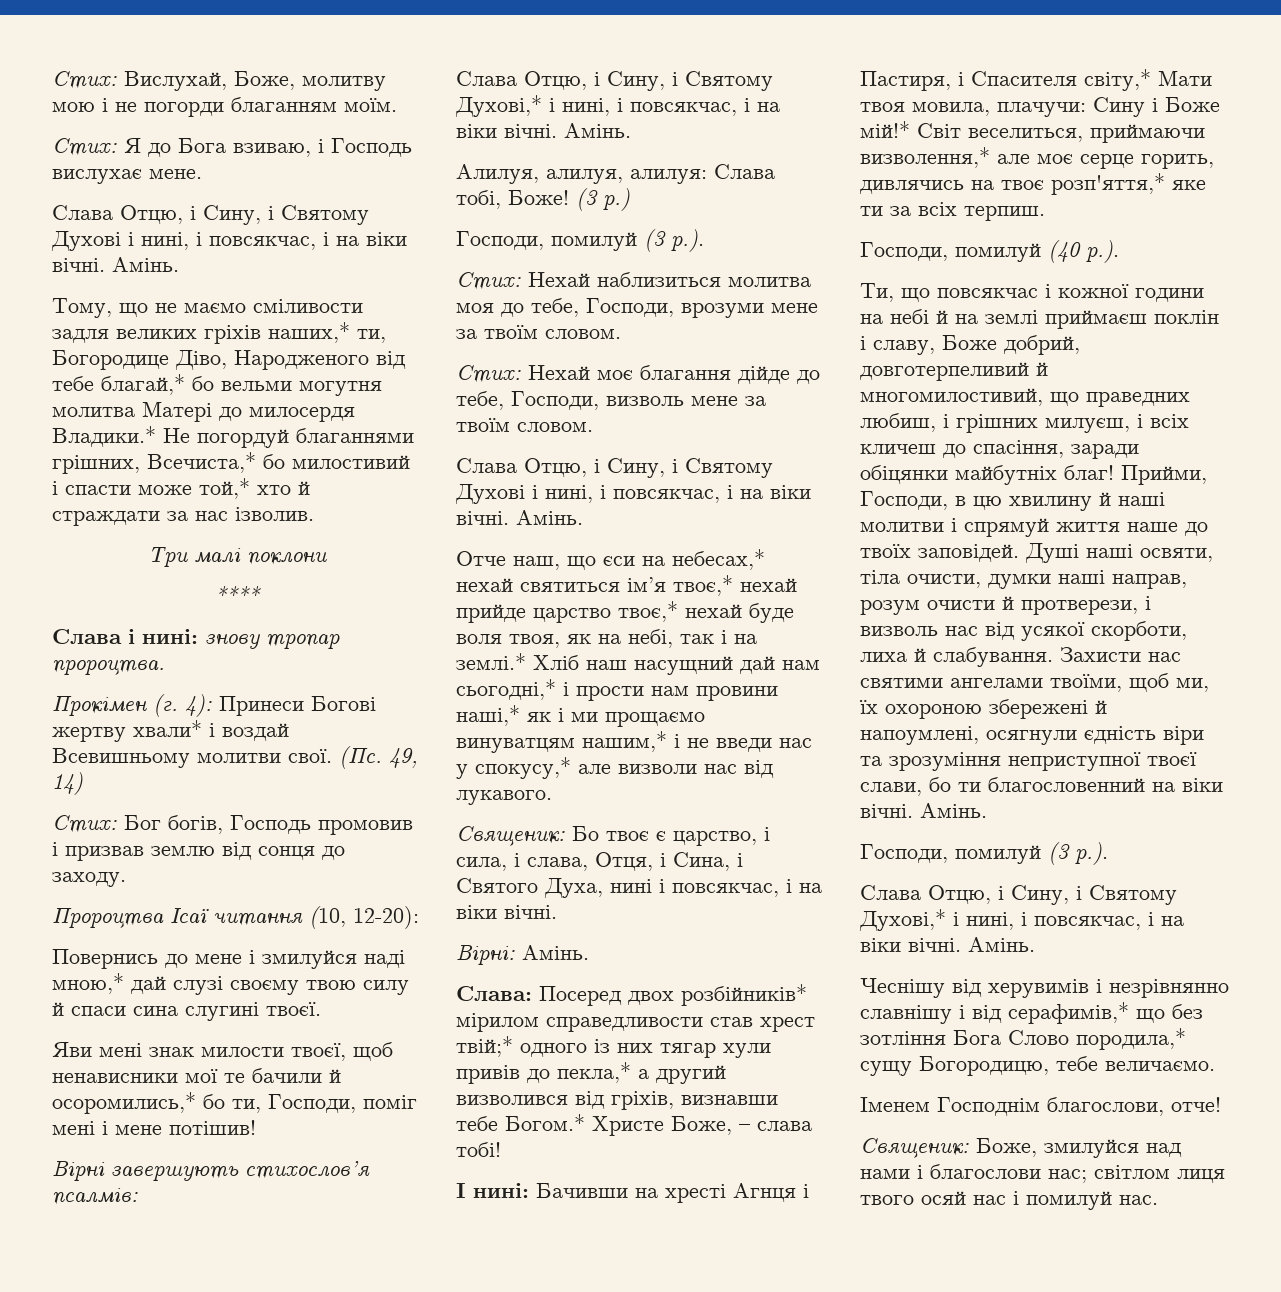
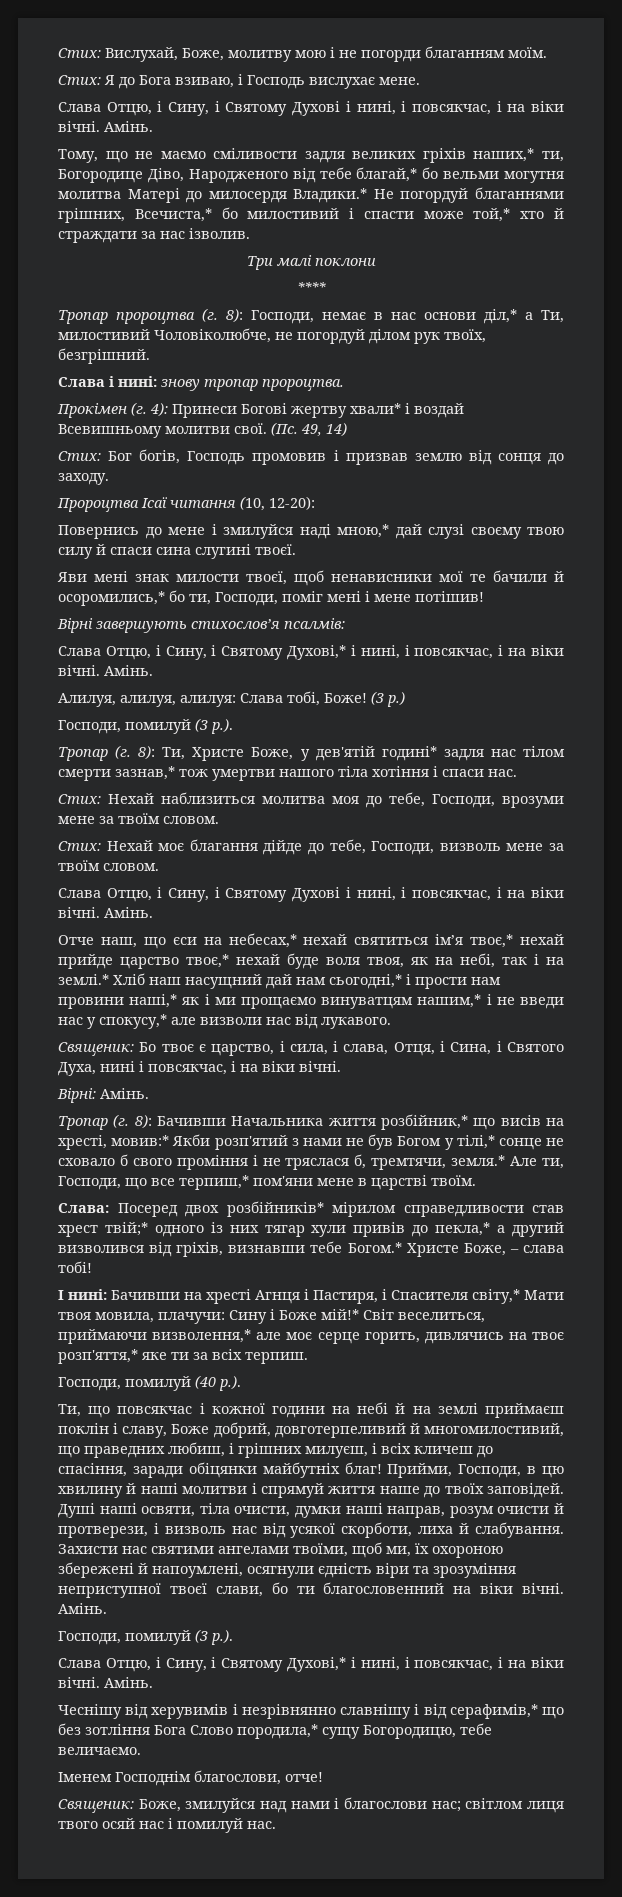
(261, 594) none -> [58,308,564,324] [58,328,486,344] [58,348,150,364] // Тропар пророцтва (г. 8): Господи, немає в нас основи діл,* а Ти, милостивий Чоловіколюбче, не погордуй ділом рук твоїх, безгрішний.
(704, 240) none -> [58,745,565,761] [58,766,517,781] // Тропар (г. 8): Ти, Христе Боже, у дев'ятій годині* задля нас тілом смерти зазнав,* тож умертви нашого тіла хотіння і спаси нас.
(589, 952) none -> [58,1114,564,1130] [58,1134,564,1150] [58,1154,565,1170] [58,1175,476,1190] // Тропар (г. 8): Бачивши Начальника життя розбійник,* що висів на хресті, мовив:* Якби розп'ятий з нами не був Богом у тілі,* сонце не сховало б свого проміння і не тряслася б, тремтячи, земля.* Але ти, Господи, що все терпиш,* пом'яни мене в царстві твоїм.

